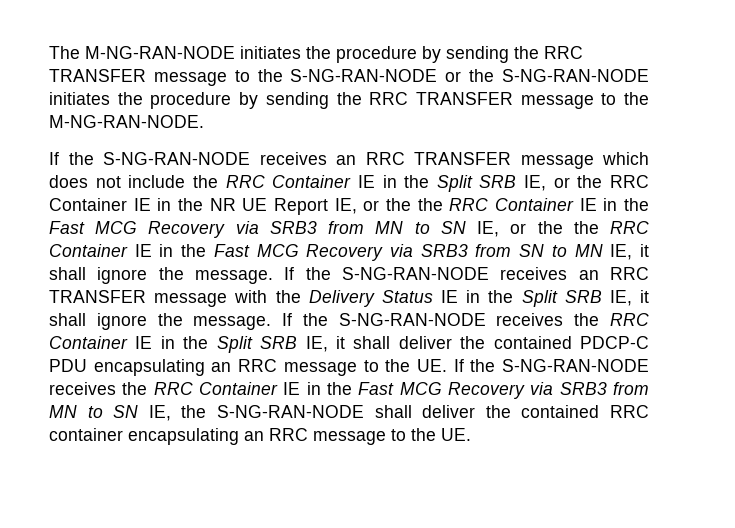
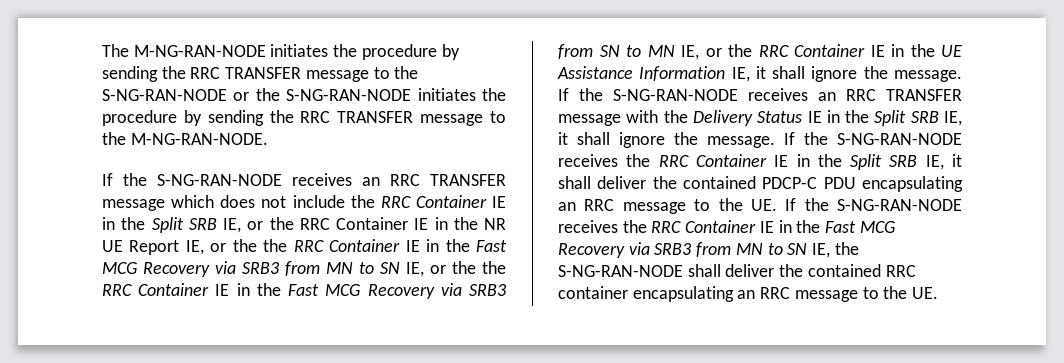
(633, 252) none -> [705,44,962,57] [557,66,750,82] or the RRC Container IE in the UE Assistance Information IE,

